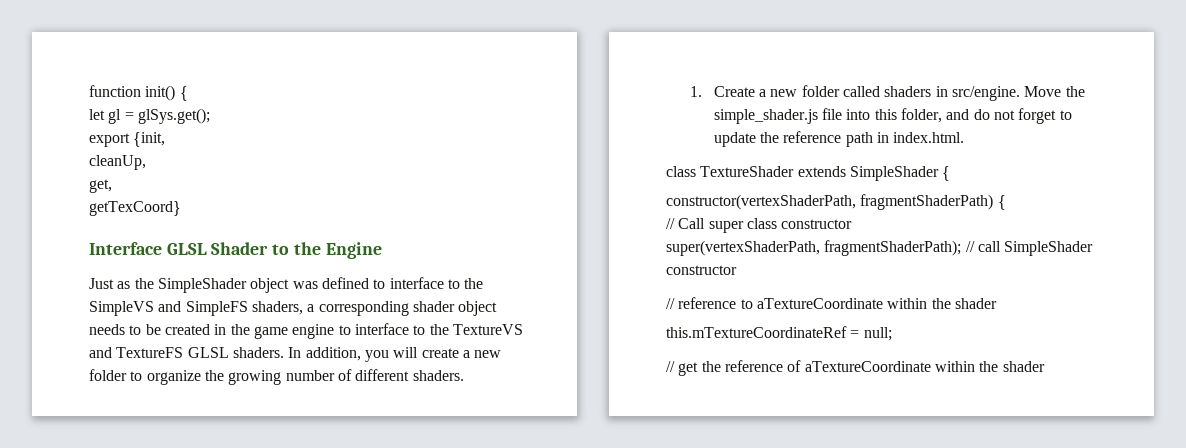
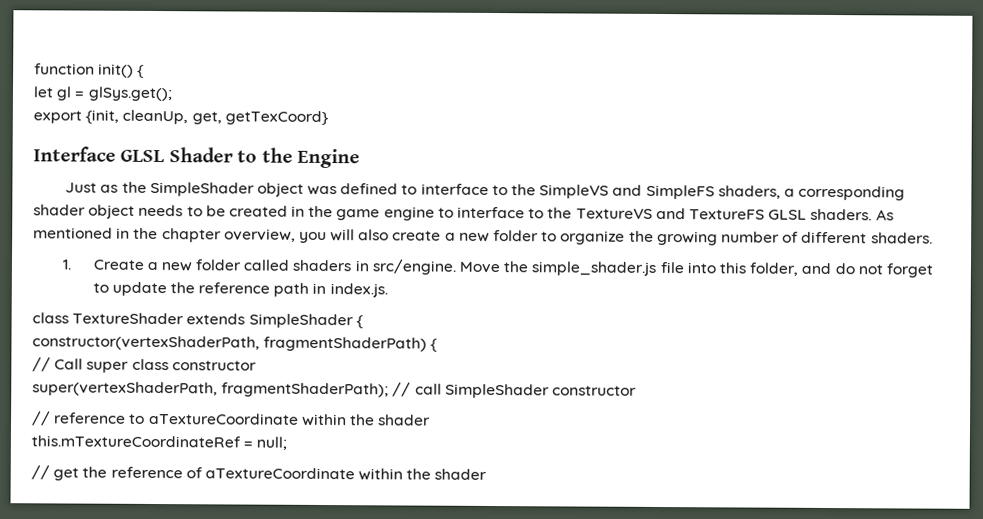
(166, 139) // -> (120, 116) none
(146, 162) // -> (189, 117) none
(112, 186) // -> (222, 118) none
[288,347,361,361] In addition, -> [875,209,894,221] [33,227,296,243] As mentioned in the chapter overview,
(419, 352) none -> [358,229,390,241] also
[893,132,965,143] index.html. -> [329,283,388,298] index.js.

